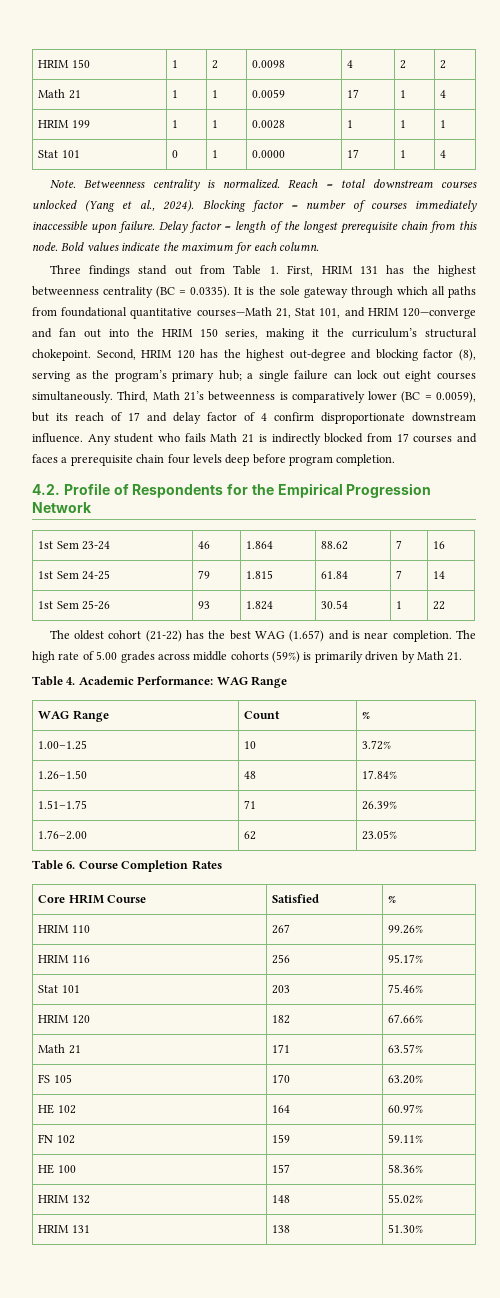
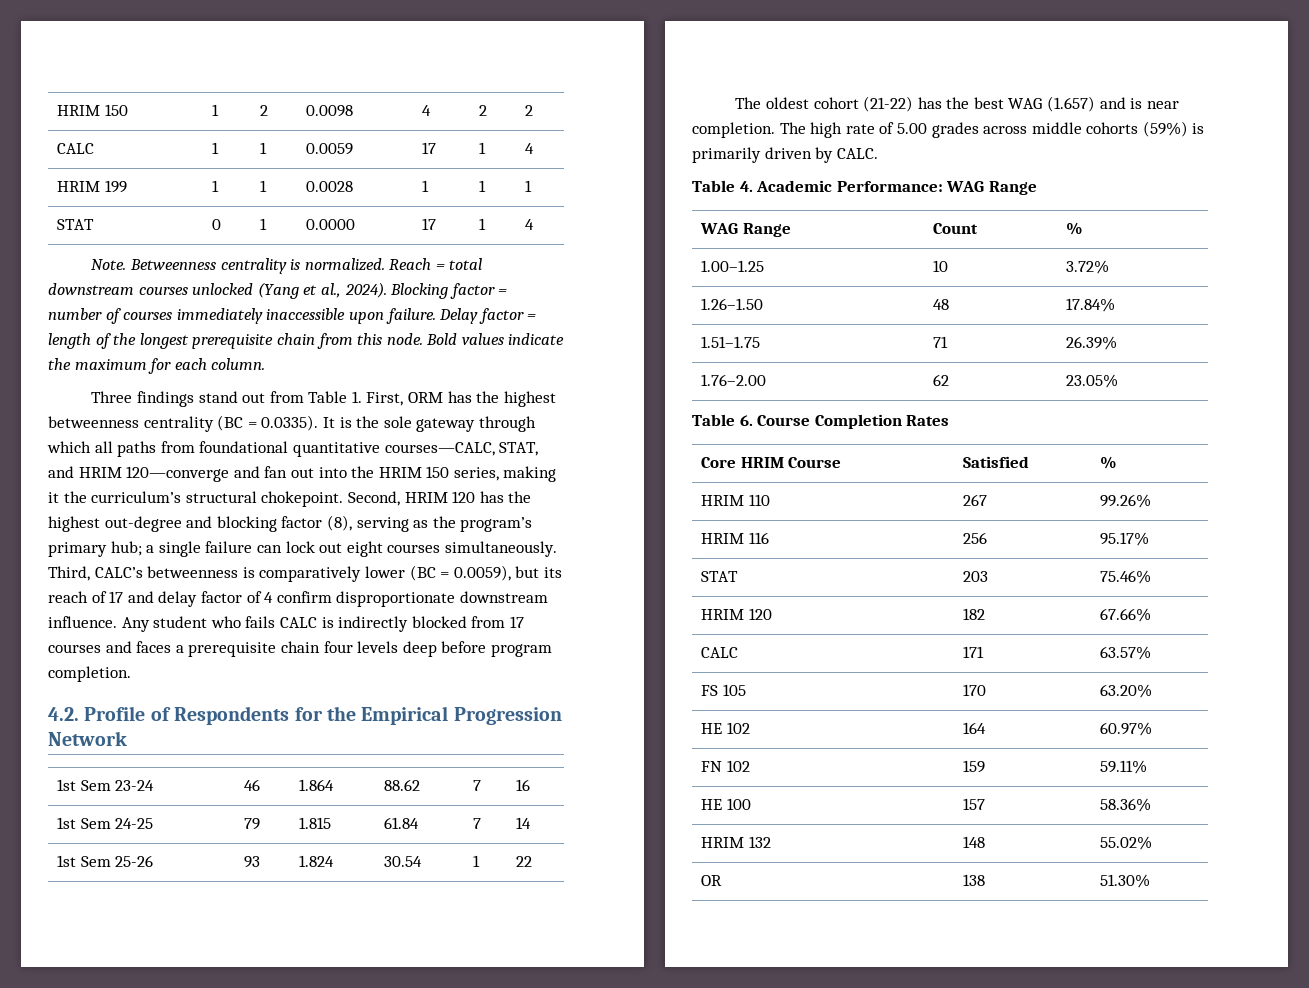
[38,89,81,99] Math 21 -> [57,143,95,154] CALC
[38,150,80,158] Stat 101 -> [57,219,95,230] STAT
[321,266,378,274] HRIM 131 -> [408,392,444,403] ORM
[196,307,341,318] courses—Math 21, Stat 101, -> [384,442,539,456] courses—CALC, STAT,
[152,391,204,401] Math 21’s -> [94,567,143,578] CALC’s
[210,433,255,443] Math 21 -> [279,617,317,628] CALC
[416,651,463,661] Math 21. -> [836,148,878,159] CALC.
[38,985,80,993] Stat 101 -> [701,571,739,582] STAT
[38,1044,81,1054] Math 21 -> [701,647,739,658] CALC
[38,1225,90,1233] HRIM 131 -> [701,875,723,886] OR

